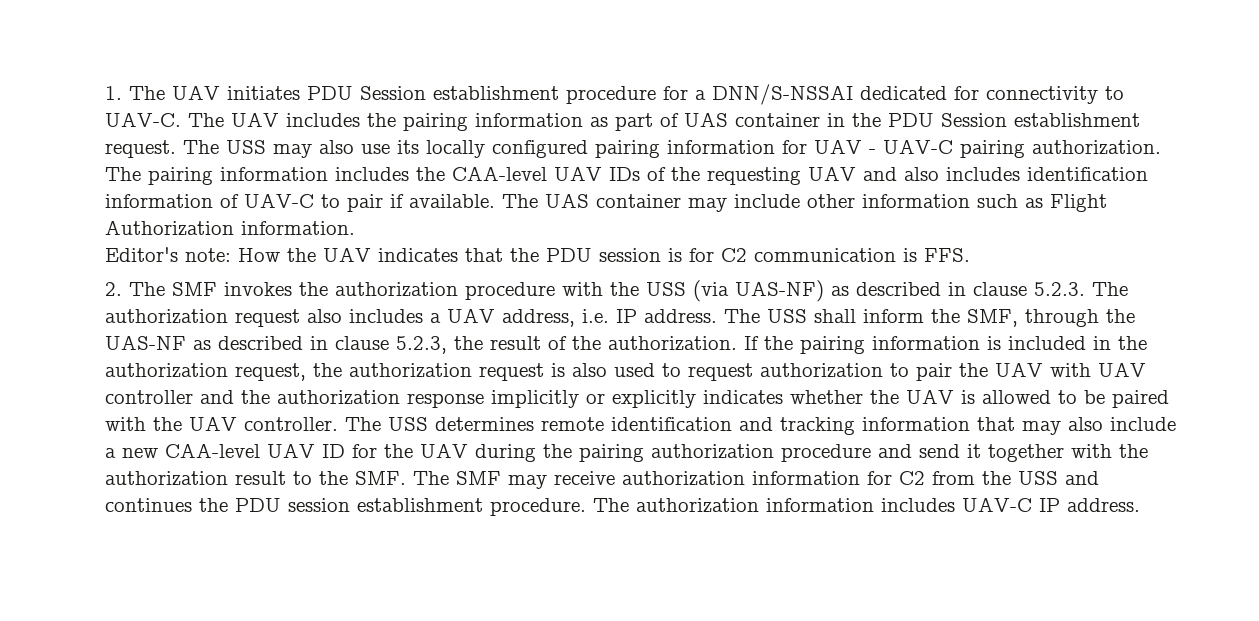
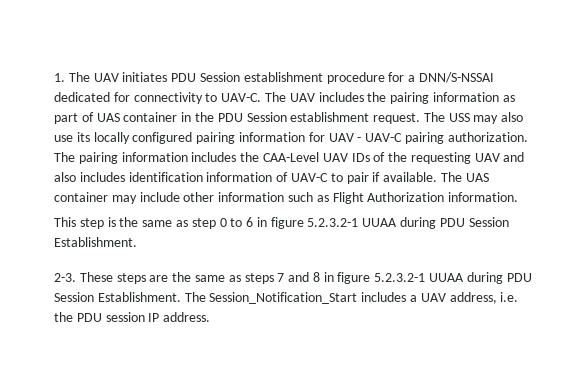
[452,166,548,181] CAA-level -> [263,152,320,162] CAA-Level
[105,247,971,262] [105,280,1129,302] [105,309,343,327] Editor's note: How the UAV indicates that the PDU session is for C2 communication is FFS. // 2. The SMF invokes the authorization procedure with the USS (via UAS-NF) as described in clause 5.2.3. The authorization request also -> [54,217,509,229] [54,237,138,247] [54,272,532,284] [54,292,358,304] This step is the same as step 0 to 6 in figure 5.2.3.2-1 UUAA during PDU Session Establishment. // 2-3. These steps are the same as steps 7 and 8 in figure 5.2.3.2-1 UUAA during PDU Session Establishment. The Session_Notification_Start
[616,309,1136,327] [105,335,1148,354] [105,362,1147,381] [105,389,1170,408] [105,416,1177,435] [105,443,1149,462] [105,471,1100,489] [105,497,1033,516] IP address. The USS shall inform the SMF, through the UAS-NF as described in clause 5.2.3, the result of the authorization. If the pairing information is included in the authorization request, the authorization request is also used to request authorization to pair the UAV with UAV controller and the authorization response implicitly or explicitly indicates whether the UAV is allowed to be paired with the UAV controller. The USS determines remote identification and tracking information that may also include a new CAA-level UAV ID for the UAV during the pairing authorization procedure and send it together with the authorization result to the SMF. The SMF may receive authorization information for C2 from the USS and continues the PDU session establishment procedure. The authorization information includes UAV-C -> [54,312,145,322] the PDU session

